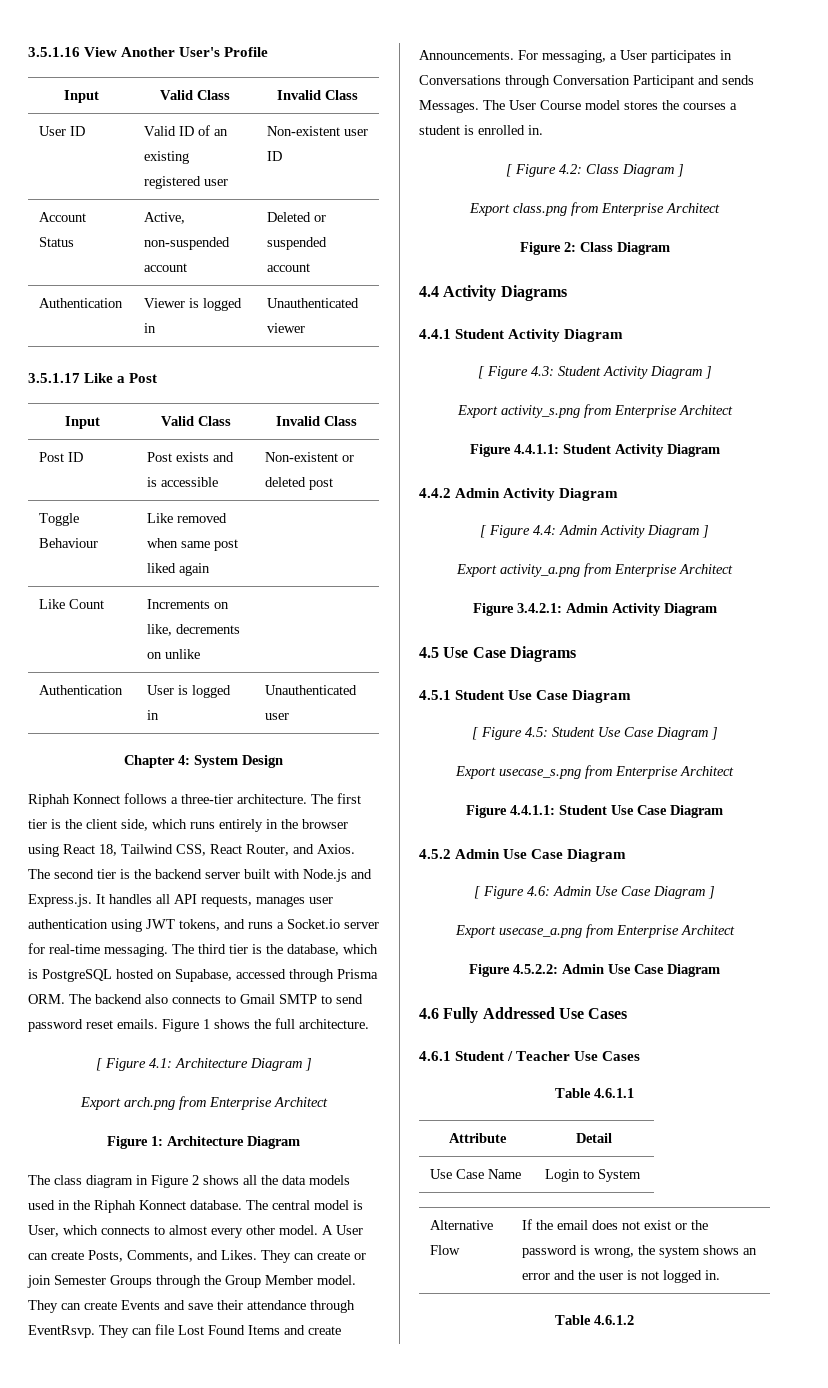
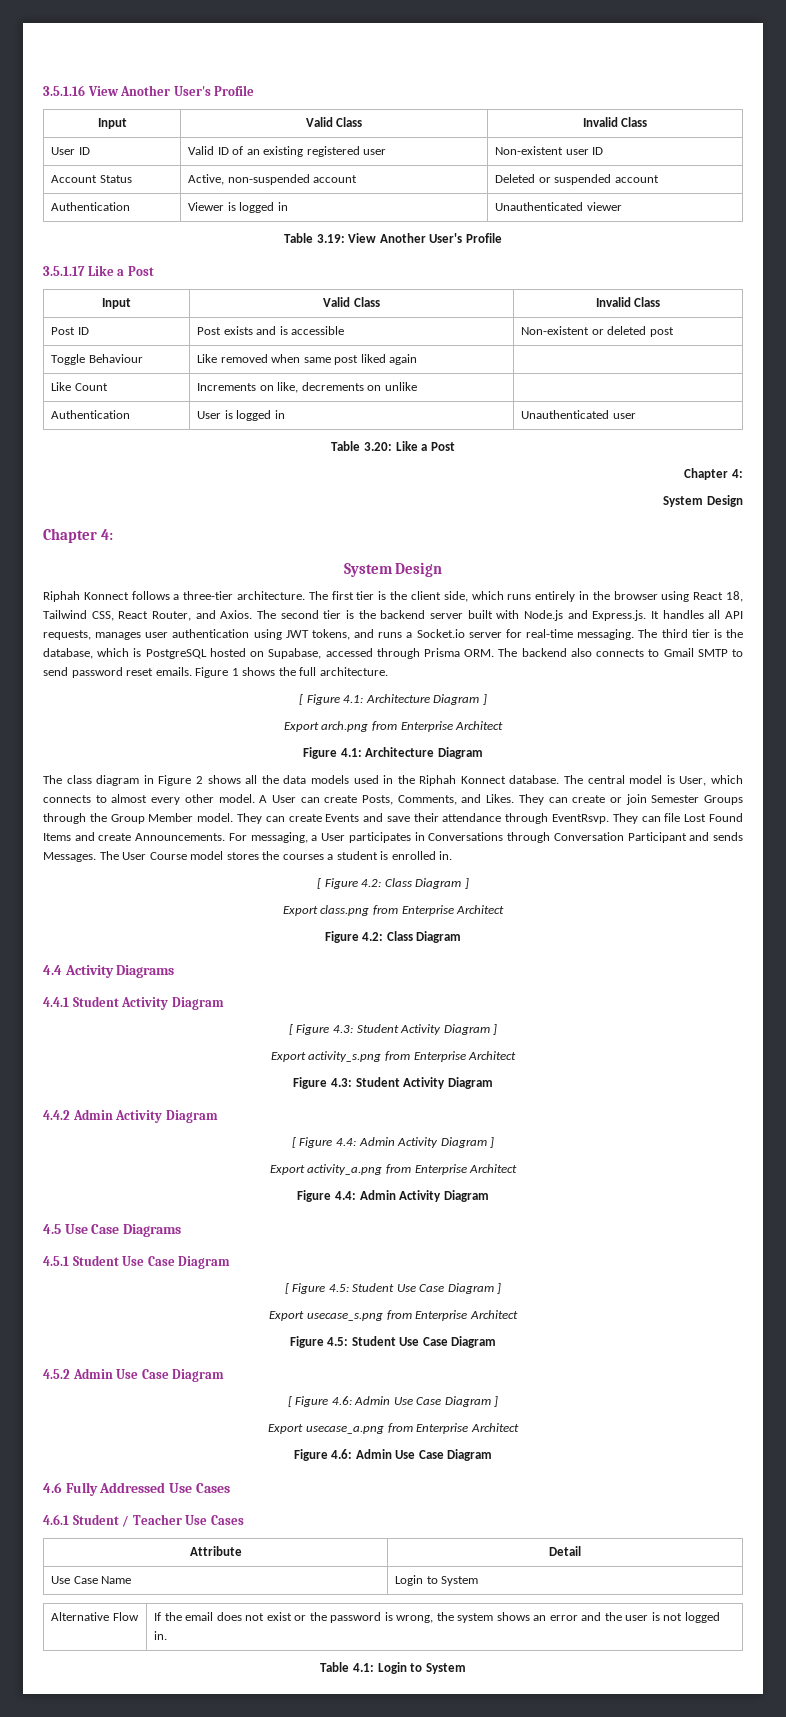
(305, 328) none -> [284,233,502,243] // Table 3.19: View Another User's Profile
[124,755,190,768] Chapter 4: -> [331,441,455,451] [684,468,743,480] [663,495,743,507] [43,528,113,543] Table 3.20: Like a Post // Chapter 4: // System Design // Chapter 4: //
[151,1136,163,1146] 1: -> [340,748,362,757] 4.1:
[563,242,576,252] 2: -> [362,932,384,941] 4.2:
[513,444,559,454] 4.4.1.1: -> [330,1078,352,1087] 4.3:
[516,603,562,613] 3.4.2.1: -> [334,1191,356,1200] 4.4:
[510,805,555,815] 4.4.1.1: -> [327,1337,349,1346] 4.5:
[513,964,558,974] 4.5.2.2: -> [331,1449,353,1459] 4.6:
[555,1088,634,1098] // Table 4.6.1.1 -> (244, 1520) none
[594,1315,634,1325] 4.6.1.2 -> [352,1662,466,1674] 4.1: Login to System

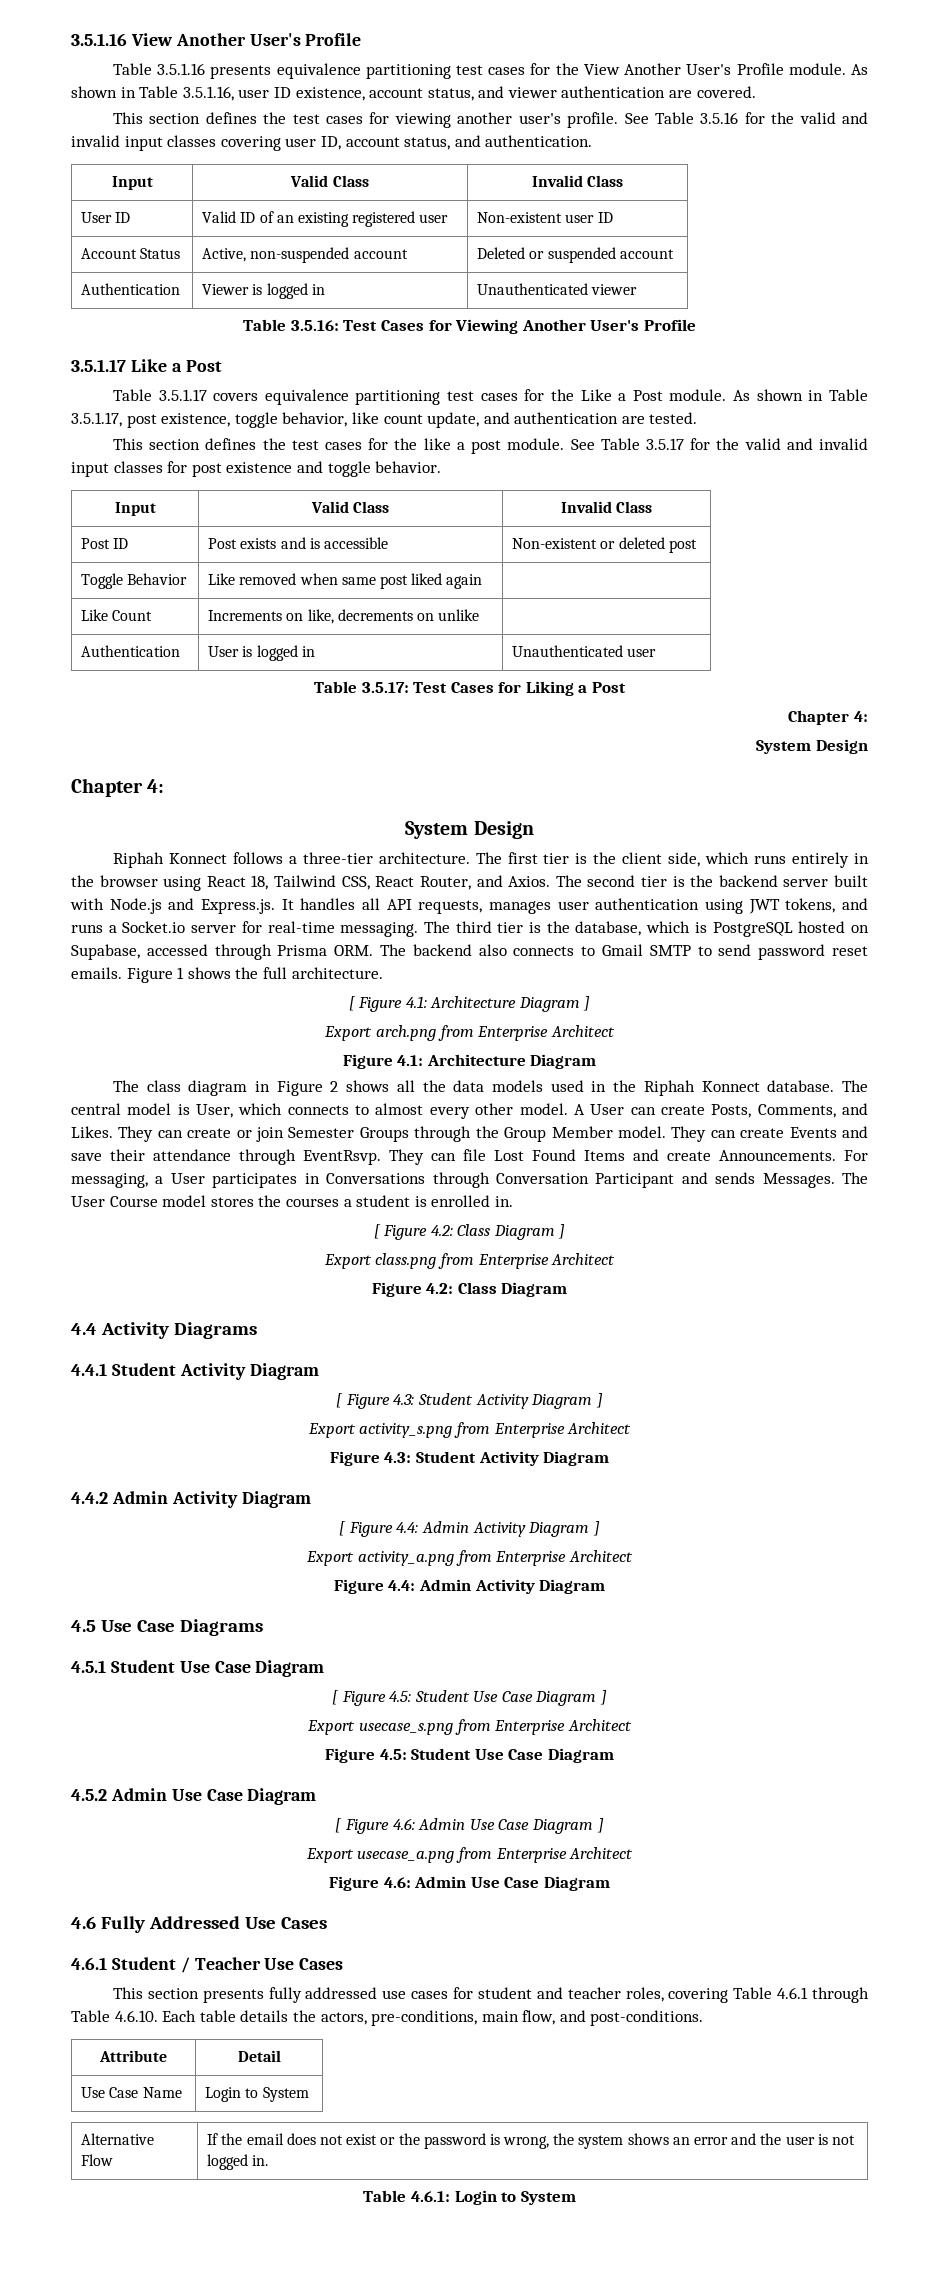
(255, 90) none -> [112,63,869,79] [71,86,756,101] [112,112,869,128] [71,135,593,151] // Table 3.5.1.16 presents equivalence partitioning test cases for the View Another User's Profile module. As shown in Table 3.5.1.16, user ID existence, account status, and viewer authentication are covered. // This section defines the test cases for viewing another user's profile. See Table 3.5.16 for the valid and invalid input classes covering user ID, account status, and authentication.
[316,233,377,243] 3.19: View -> [290,319,519,334] 3.5.16: Test Cases for Viewing
(154, 271) none -> [112,389,868,405] [71,412,698,428] [112,438,868,454] [71,461,442,477] // Table 3.5.1.17 covers equivalence partitioning test cases for the Like a Post module. As shown in Table 3.5.1.17, post existence, toggle behavior, like count update, and authentication are tested. // This section defines the test cases for the like a post module. See Table 3.5.17 for the valid and invalid input classes for post existence and toggle behavior.
[88,354,143,363] Behaviour -> [127,573,188,585] Behavior
[363,441,418,451] 3.20: Like -> [361,681,574,696] 3.5.17: Test Cases for Liking
(244, 1520) none -> [112,1987,869,2003] [71,2010,704,2026] // This section presents fully addressed use cases for student and teacher roles, covering Table 4.6.1 through Table 4.6.10. Each table details the actors, pre-conditions, main flow, and post-conditions.
[352,1663,374,1672] 4.1: -> [410,2191,450,2202] 4.6.1:

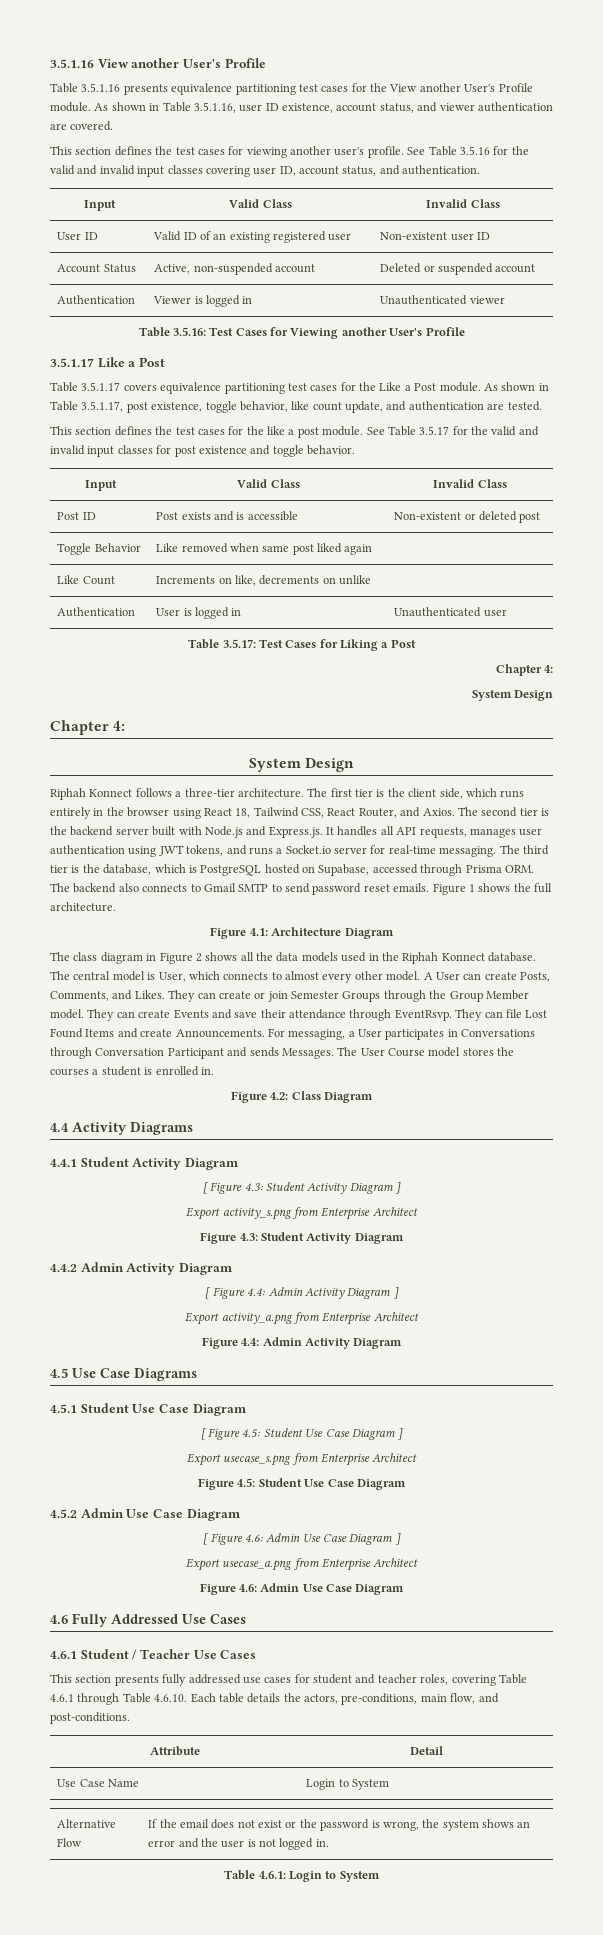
[175,33,246,46] Another -> [131,58,180,68] another
[624,63,682,75] Another -> [419,83,461,92] another
[521,319,586,331] Another -> [341,327,387,336] another
[348,996,591,1012] [324,1025,615,1041] // [ Figure 4.1: Architecture Diagram ] // Export arch.png from Enterprise Architect -> (116, 907) none
[373,1224,566,1240] [323,1253,616,1269] // [ Figure 4.2: Class Diagram ] // Export class.png from Enterprise Architect -> (214, 1071) none

